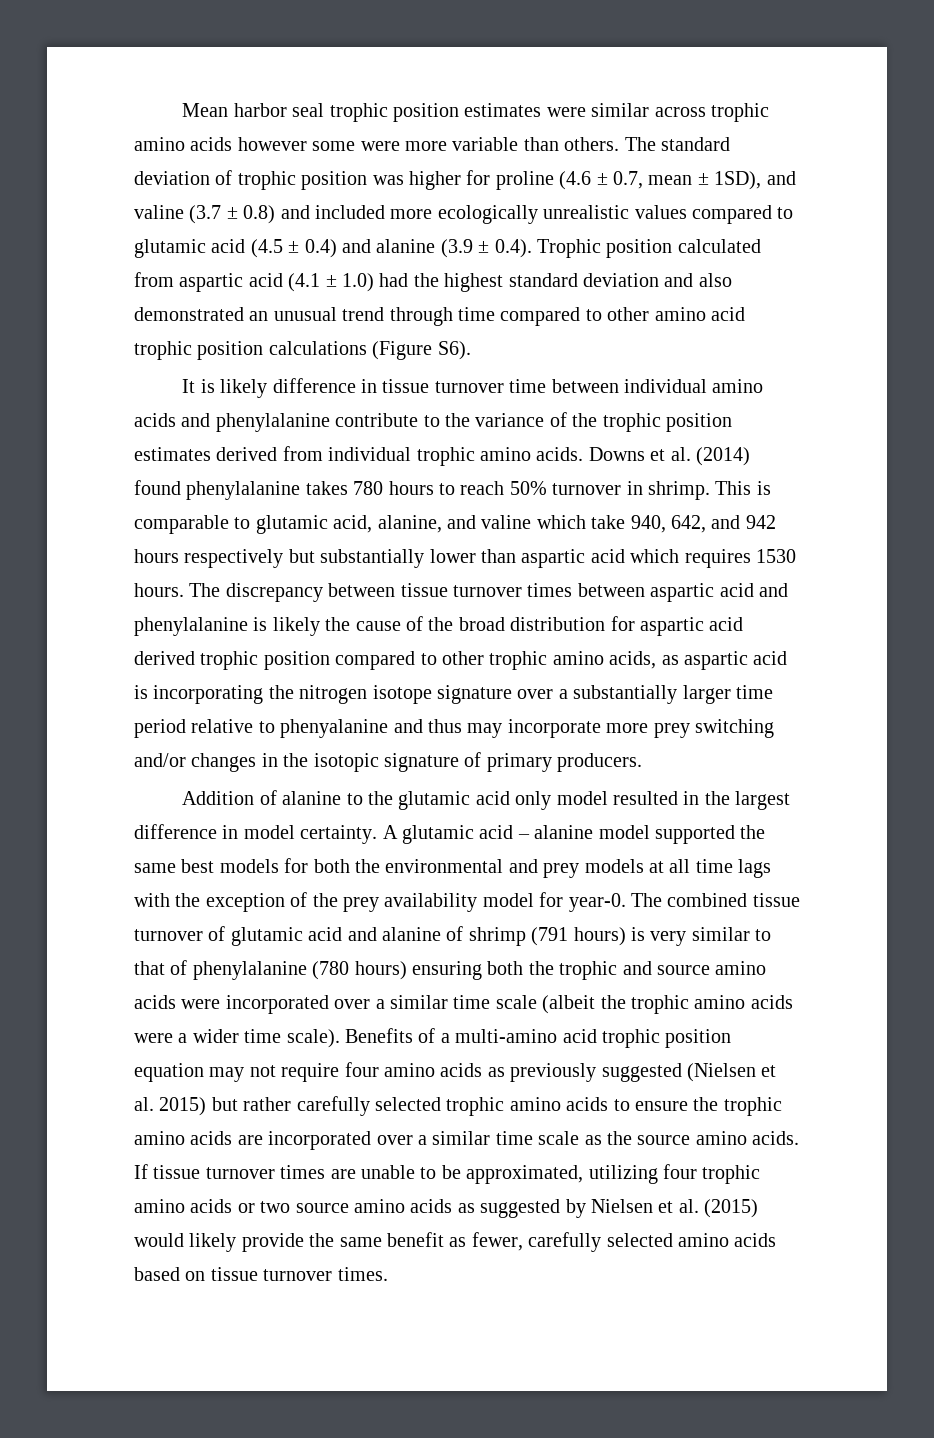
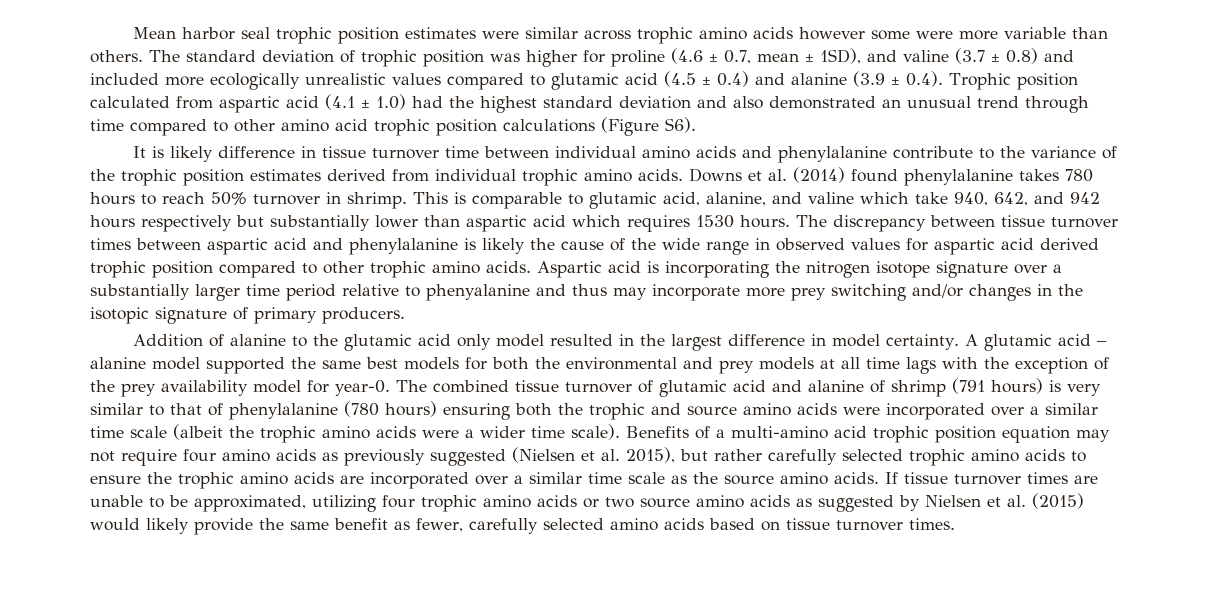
[458,617,606,631] broad distribution -> [662,238,900,255] wide range in observed values
[609,651,748,670] acids, as aspartic -> [486,261,602,278] acids. Aspartic
[159,1097,207,1116] 2015) -> [626,447,675,463] 2015),

